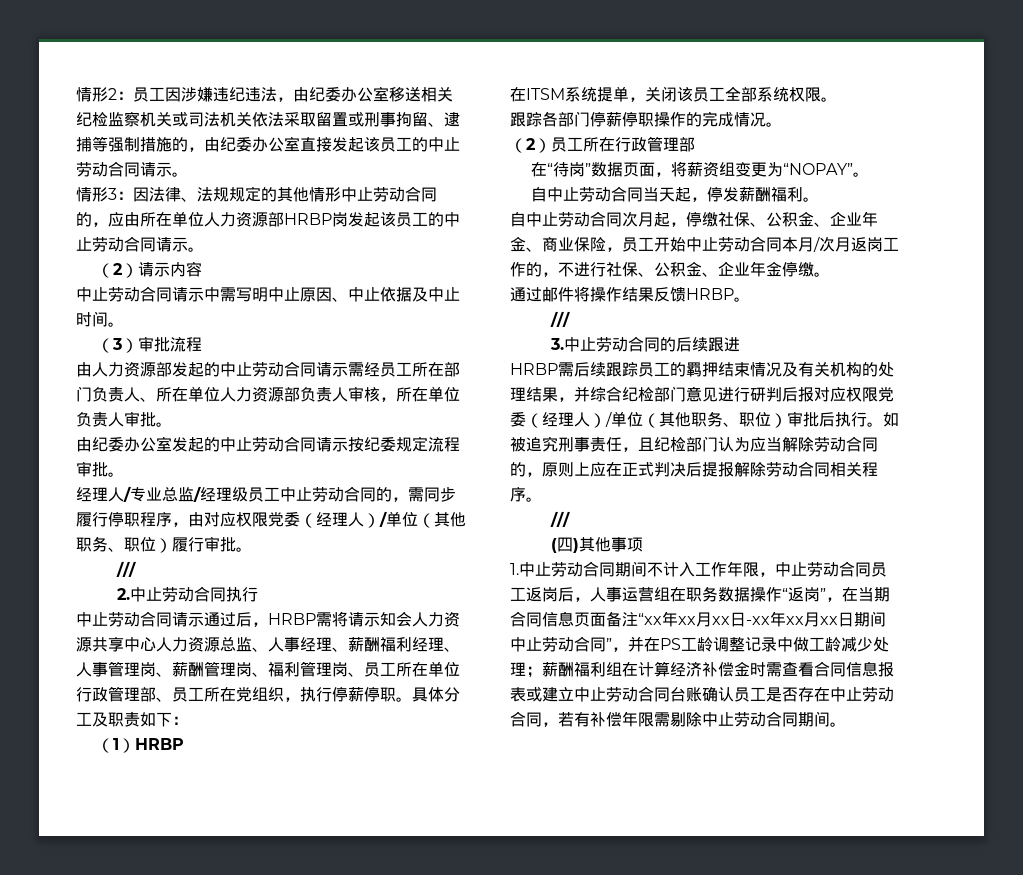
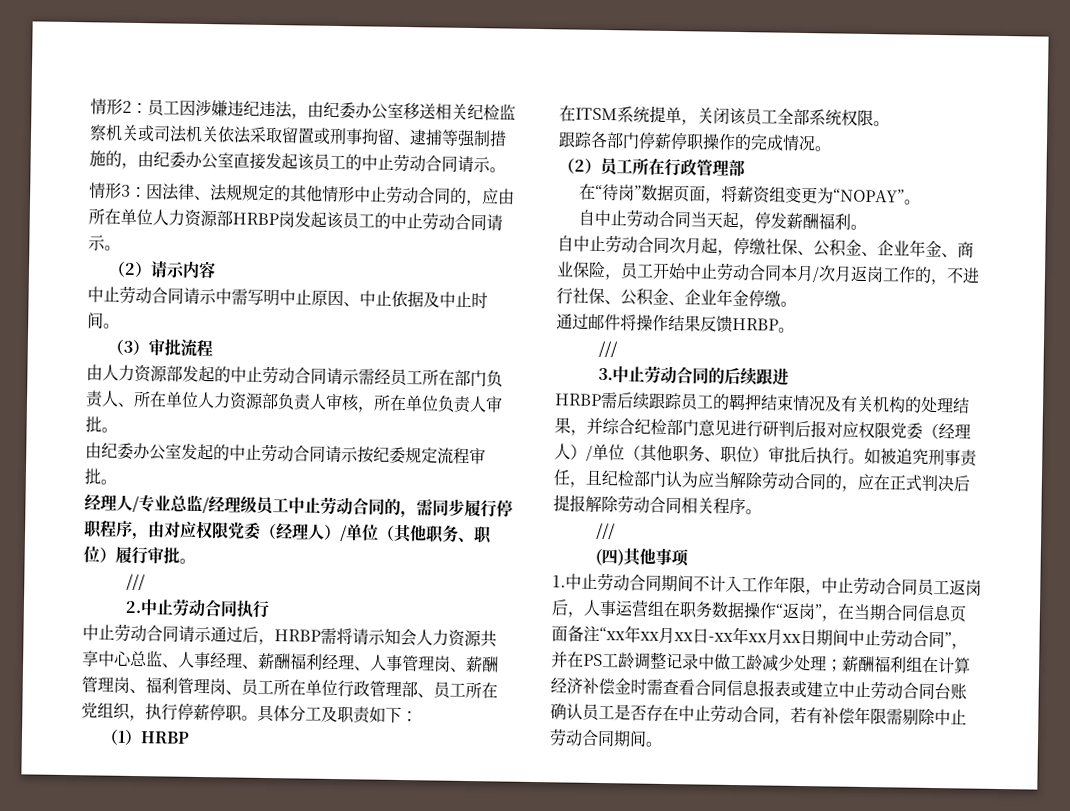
[156,637,220,652] 人力资源 -> (132, 658) none
[542,462,590,477] 原则上 -> (858, 488) none

